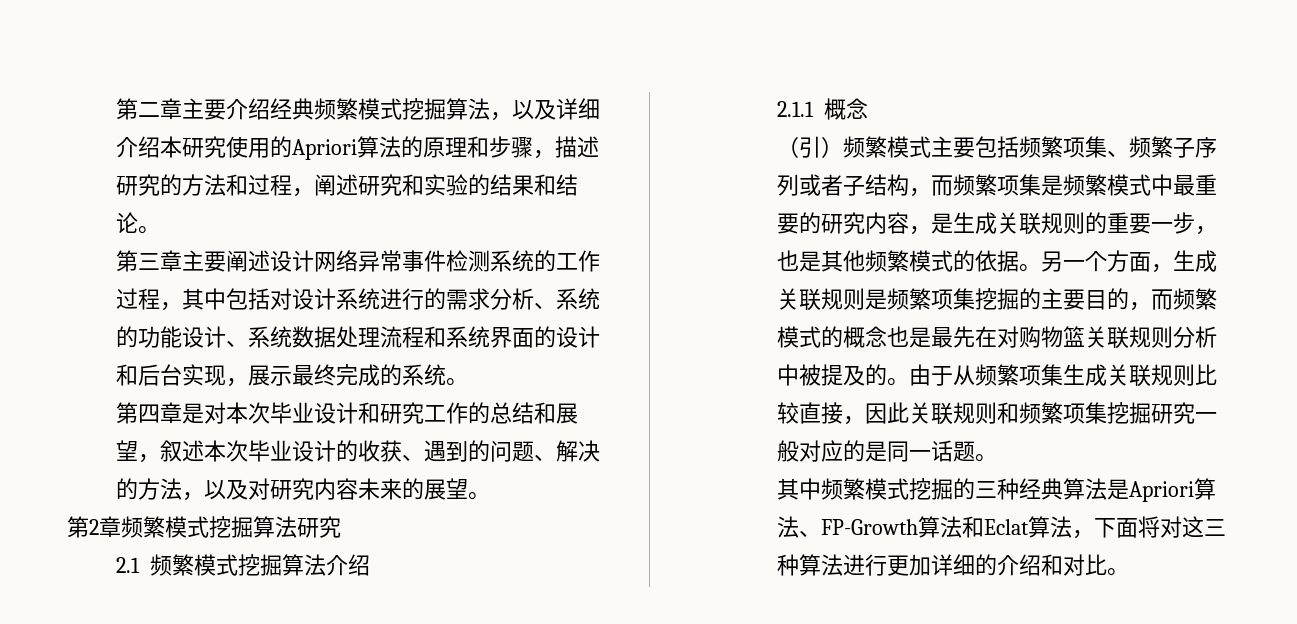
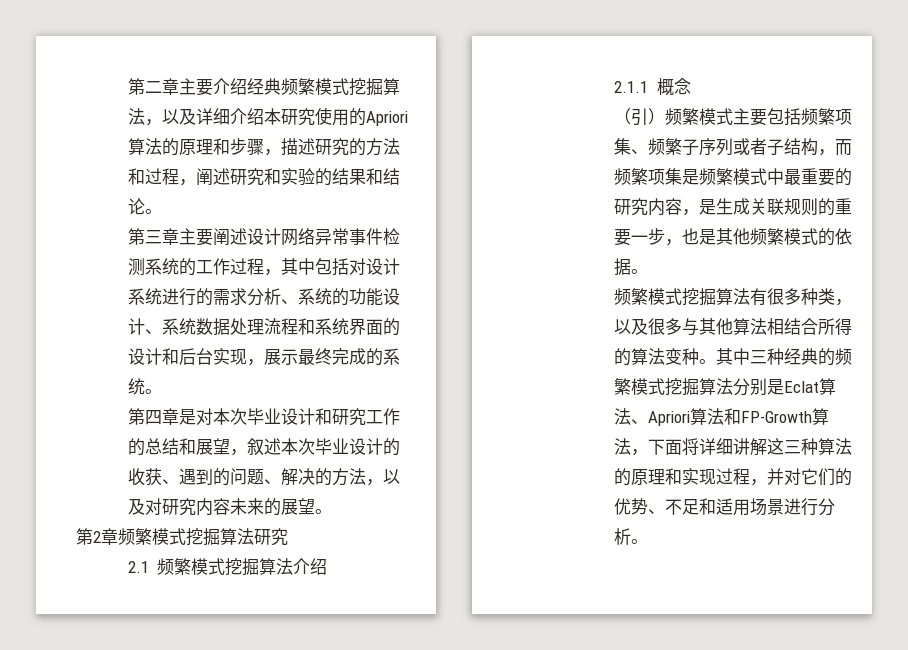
[1040,250,1217,273] [776,288,1217,311] [776,326,1217,349] [776,364,1217,387] [776,402,1217,425] [776,440,997,462] [776,478,1216,502] [776,516,821,538] 另一个方面，生成关联规则是频繁项集挖掘的主要目的，而频繁模式的概念也是最先在对购物篮关联规则分析中被提及的。由于从频繁项集生成关联规则比较直接，因此关联规则和频繁项集挖掘研究一般对应的是同一话题。 // 其中频繁模式挖掘的三种经典算法是Apriori算法、 -> [614,288,852,306] [614,318,852,336] [614,348,852,366] [614,378,836,396] [614,408,741,426] // 频繁模式挖掘算法有很多种类，以及很多与其他算法相结合所得的算法变种。其中三种经典的频繁模式挖掘算法分别是Eclat算法、Apriori算法和
[961,516,1226,539] [776,554,1107,576] 和Eclat算法，下面将对这三种算法进行更加详细的介绍和对比 -> [631,438,852,456] [614,468,852,486] [614,498,835,516] [614,528,631,545] ，下面将详细讲解这三种算法的原理和实现过程，并对它们的优势、不足和适用场景进行分析

